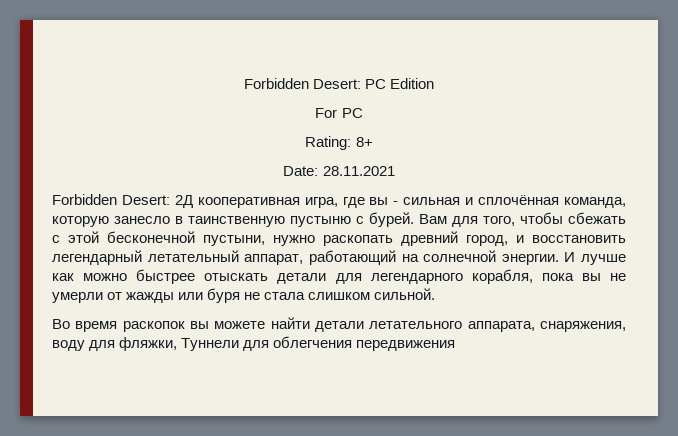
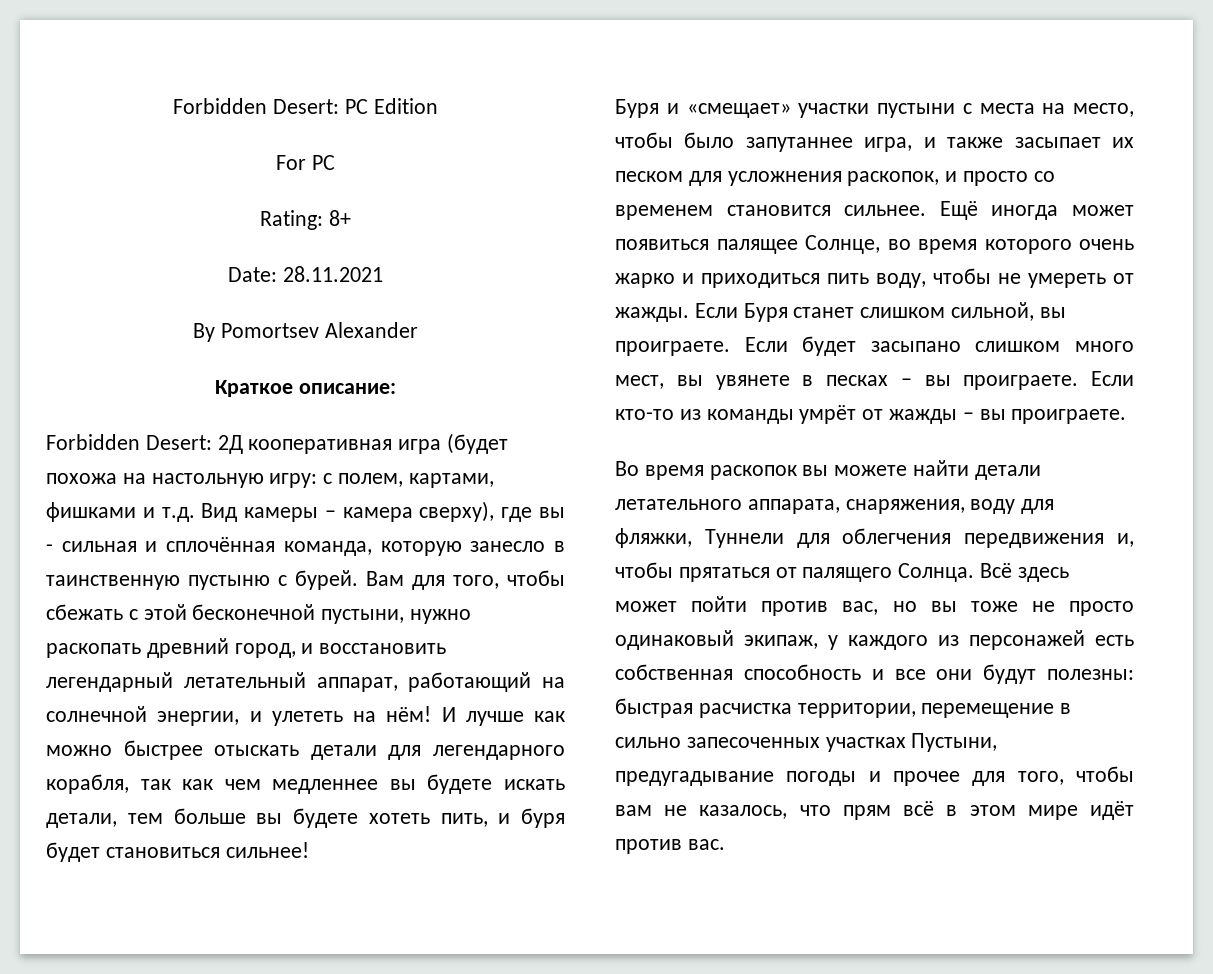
(395, 171) none -> [193,322,418,342] [215,380,396,397] // By Pomortsev Alexander // Краткое описание:
[304,197,338,208] игра, -> [398,433,509,454] [46,473,494,488] [46,501,495,522] игра (будет похожа на настольную игру: с полем, картами, фишками и т.д. Вид камеры – камера сверху),
[501,254,559,265] энергии. -> [157,706,432,726] энергии, и улететь на нём!
[541,273,627,281] [52,288,436,303] пока вы не умерли от жажды или буря не стала слишком сильной. -> [140,774,565,794] [46,808,565,828] [46,842,309,862] [615,99,1134,118] [615,132,1134,152] [615,171,1055,186] [615,201,1134,220] [615,235,1134,254] [615,268,1134,288] [615,302,1066,322] [615,336,1134,356] [615,371,1134,390] [615,405,1127,424] так как чем медленнее вы будете искать детали, тем больше вы будете хотеть пить, и буря будет становиться сильнее! // Буря и «смещает» участки пустыни с места на место, чтобы было запутаннее игра, и также засыпает их песком для усложнения раскопок, и просто со временем становится сильнее. Ещё иногда может появиться палящее Солнце, во время которого очень жарко и приходиться пить воду, чтобы не умереть от жажды. Если Буря станет слишком сильной, вы проиграете. Если будет засыпано слишком много мест, вы увянете в песках – вы проиграете. Если кто-то из команды умрёт от жажды – вы проиграете.
(456, 345) none -> [1117,533,1134,547] [615,562,1069,582] [615,596,1134,616] [615,630,1134,650] [615,664,1134,684] [615,698,1072,718] [615,733,998,752] [615,766,1134,786] [615,801,1134,820] [615,839,725,854] и, чтобы прятаться от палящего Солнца. Всё здесь может пойти против вас, но вы тоже не просто одинаковый экипаж, у каждого из персонажей есть собственная способность и все они будут полезны: быстрая расчистка территории, перемещение в сильно запесоченных участках Пустыни, предугадывание погоды и прочее для того, чтобы вам не казалось, что прям всё в этом мире идёт против вас.

